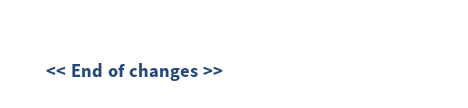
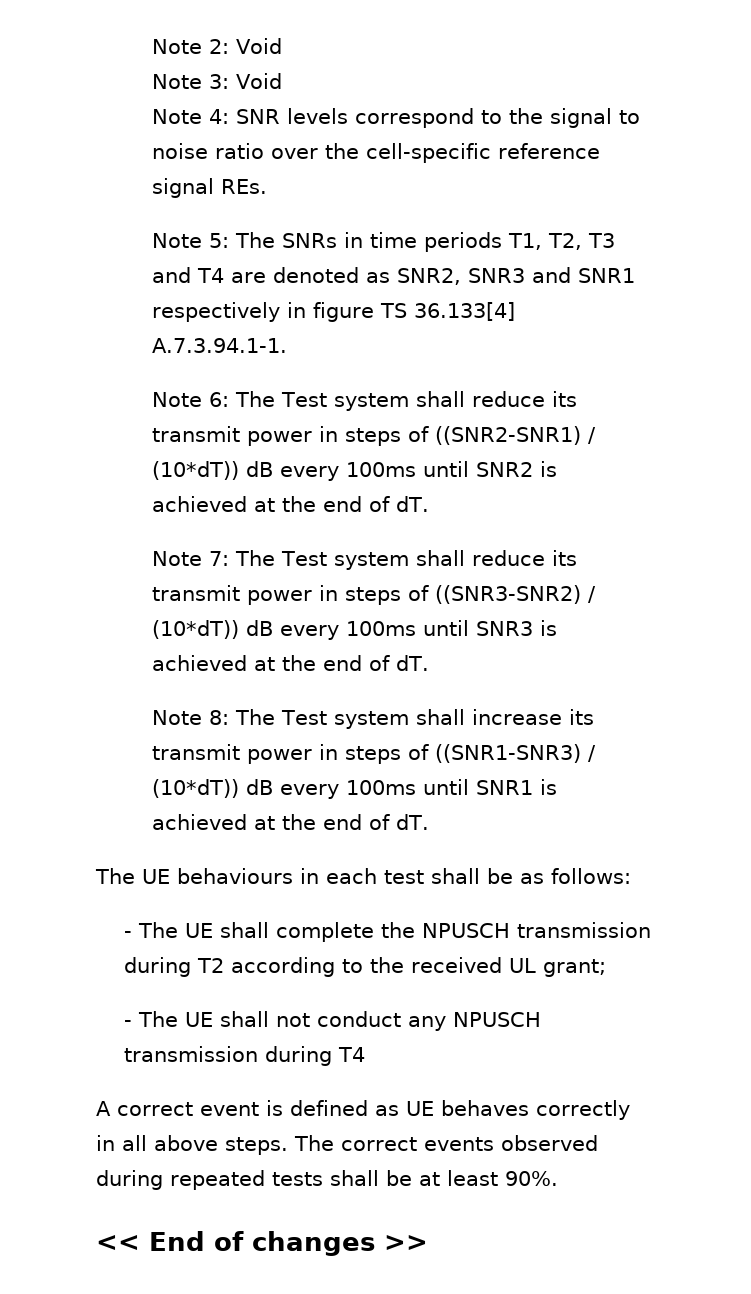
(46, 71) none -> [152,38,283,54] [152,73,283,89] [152,108,641,128] [152,143,601,163] [152,178,268,198] [152,232,616,252] [152,267,636,285] [152,302,516,322] [152,338,288,353] [152,391,578,411] [152,426,597,446] [152,461,558,481] [152,496,430,512] [152,550,578,570] [152,585,597,605] [152,620,558,640] [152,655,430,671] [152,709,595,729] [152,744,597,764] [152,779,558,799] [152,814,430,830] [95,868,631,884] [124,922,652,942] [124,957,607,977] [124,1011,542,1031] [124,1046,366,1066] [96,1100,630,1120] [96,1135,598,1155] [96,1170,558,1190] Note 2: Void // Note 3: Void // Note 4: SNR levels correspond to the signal to noise ratio over the cell-specific reference signal REs. // Note 5: The SNRs in time periods T1, T2, T3 and T4 are denoted as SNR2, SNR3 and SNR1 respectively in figure TS 36.133[4] A.7.3.94.1-1. // Note 6: The Test system shall reduce its transmit power in steps of ((SNR2-SNR1) / (10*dT)) dB every 100ms until SNR2 is achieved at the end of dT. // Note 7: The Test system shall reduce its transmit power in steps of ((SNR3-SNR2) / (10*dT)) dB every 100ms until SNR3 is achieved at the end of dT. // Note 8: The Test system shall increase its transmit power in steps of ((SNR1-SNR3) / (10*dT)) dB every 100ms until SNR1 is achieved at the end of dT. // The UE behaviours in each test shall be as follows: // - The UE shall complete the NPUSCH transmission during T2 according to the received UL grant; // - The UE shall not conduct any NPUSCH transmission during T4 // A correct event is defined as UE behaves correctly in all above steps. The correct events observed during repeated tests shall be at least 90%. //

